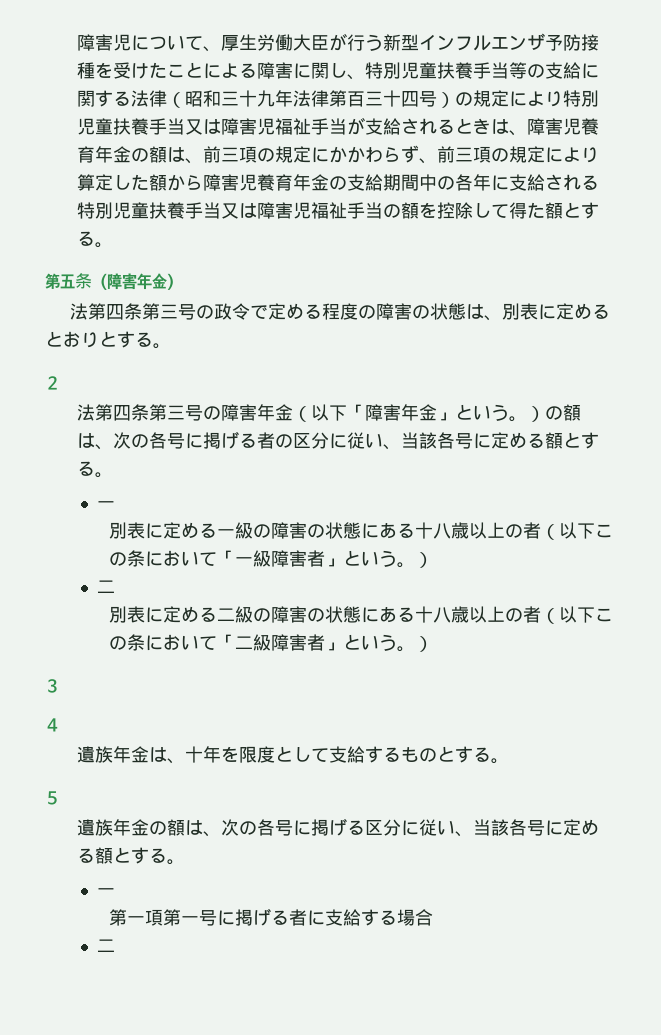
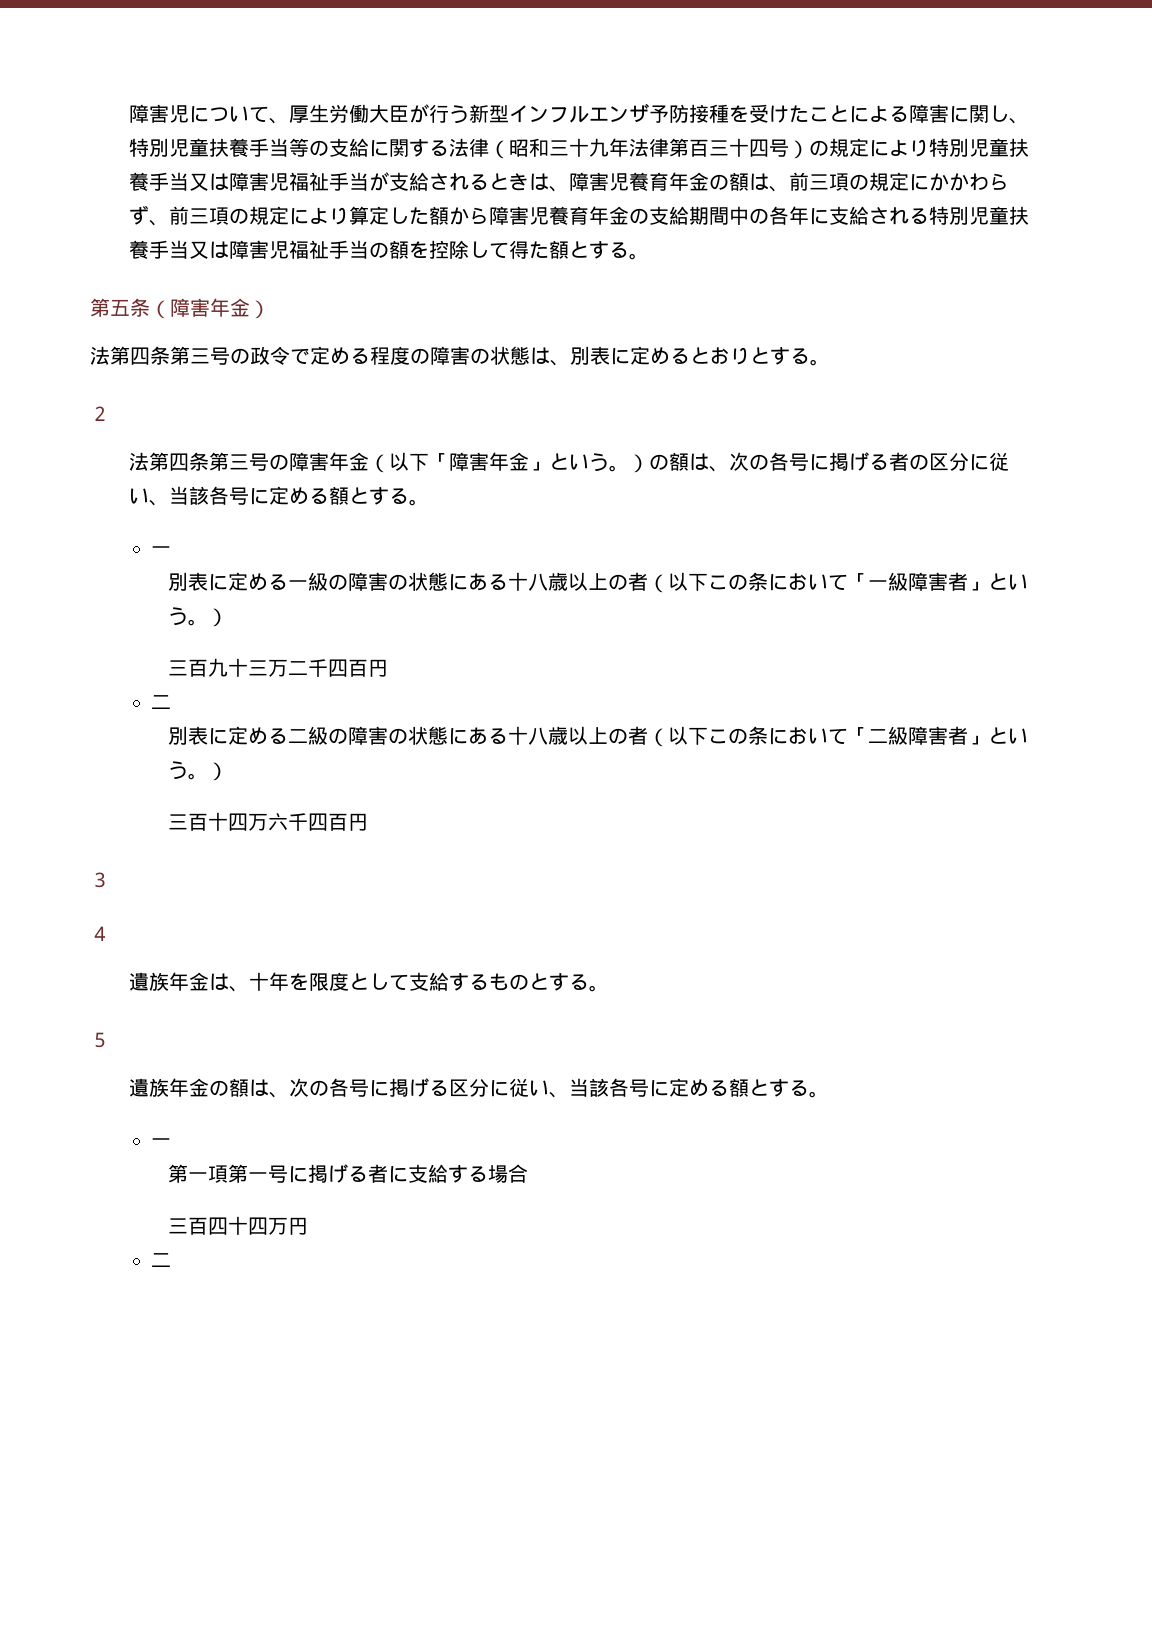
(434, 560) none -> [167,658,388,677] // 三百九十三万二千四百円
(434, 644) none -> [167,812,368,831] // 三百十四万六千四百円
(434, 917) none -> [167,1216,308,1235] // 三百四十四万円

